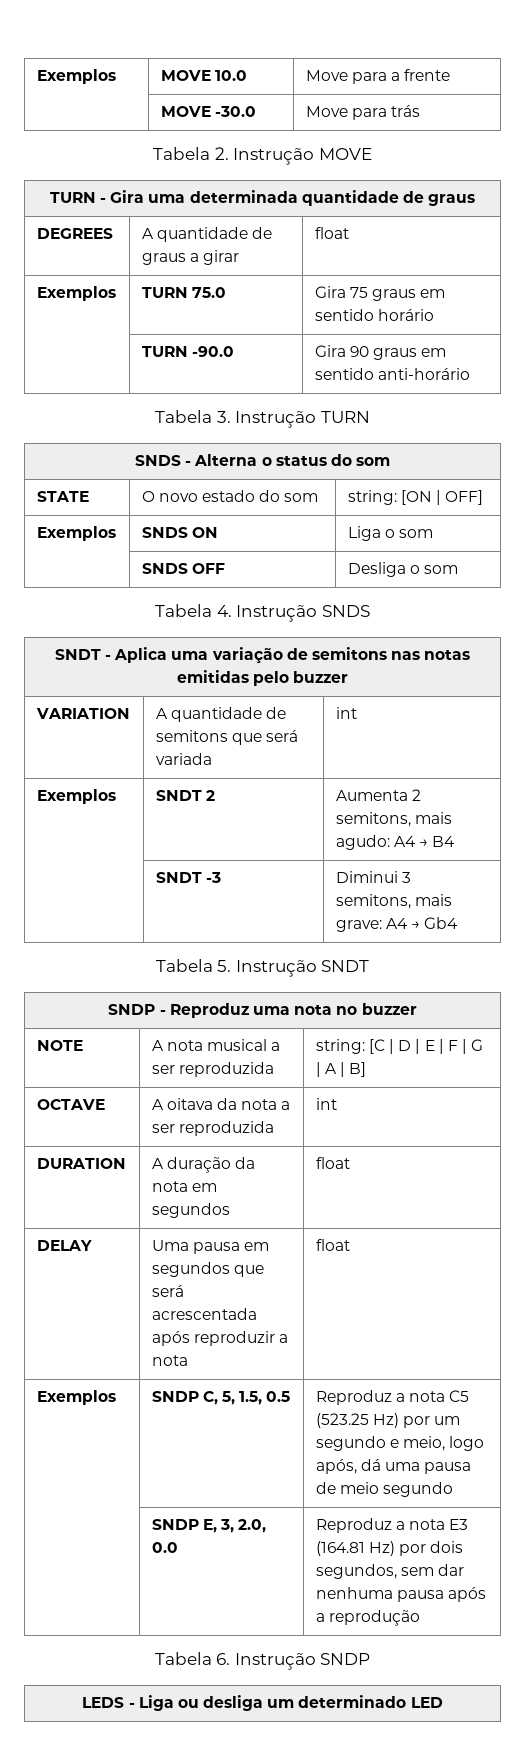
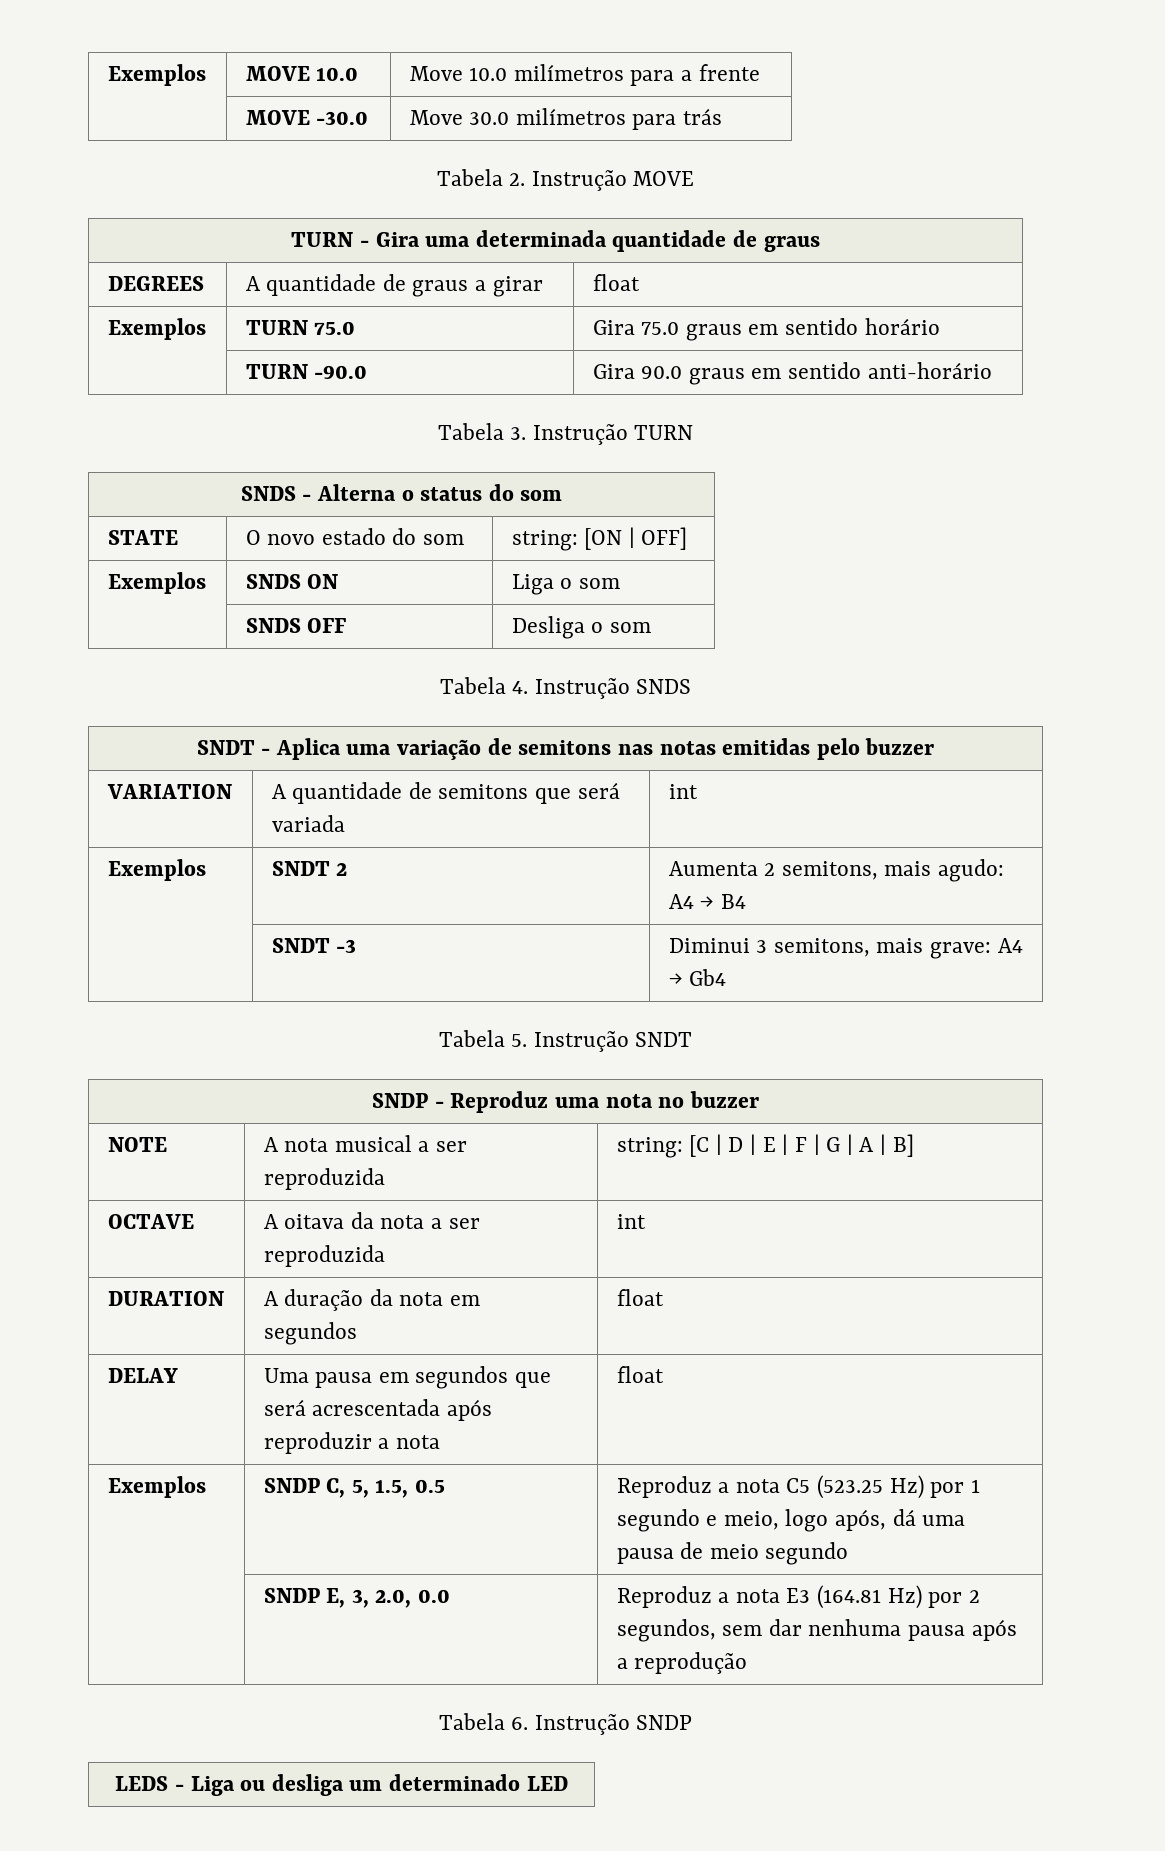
(348, 75) none -> [469,64,624,81] 10.0 milímetros
(348, 111) none -> [469,108,626,125] 30.0 milímetros
[349,287,368,298] 75 -> [641,322,680,335] 75.0
[349,346,369,357] 90 -> [641,366,683,379] 90.0
[434,1416,461,1425] um -> [970,1479,980,1493] 1
[430,1541,464,1553] dois -> [968,1590,980,1603] 2

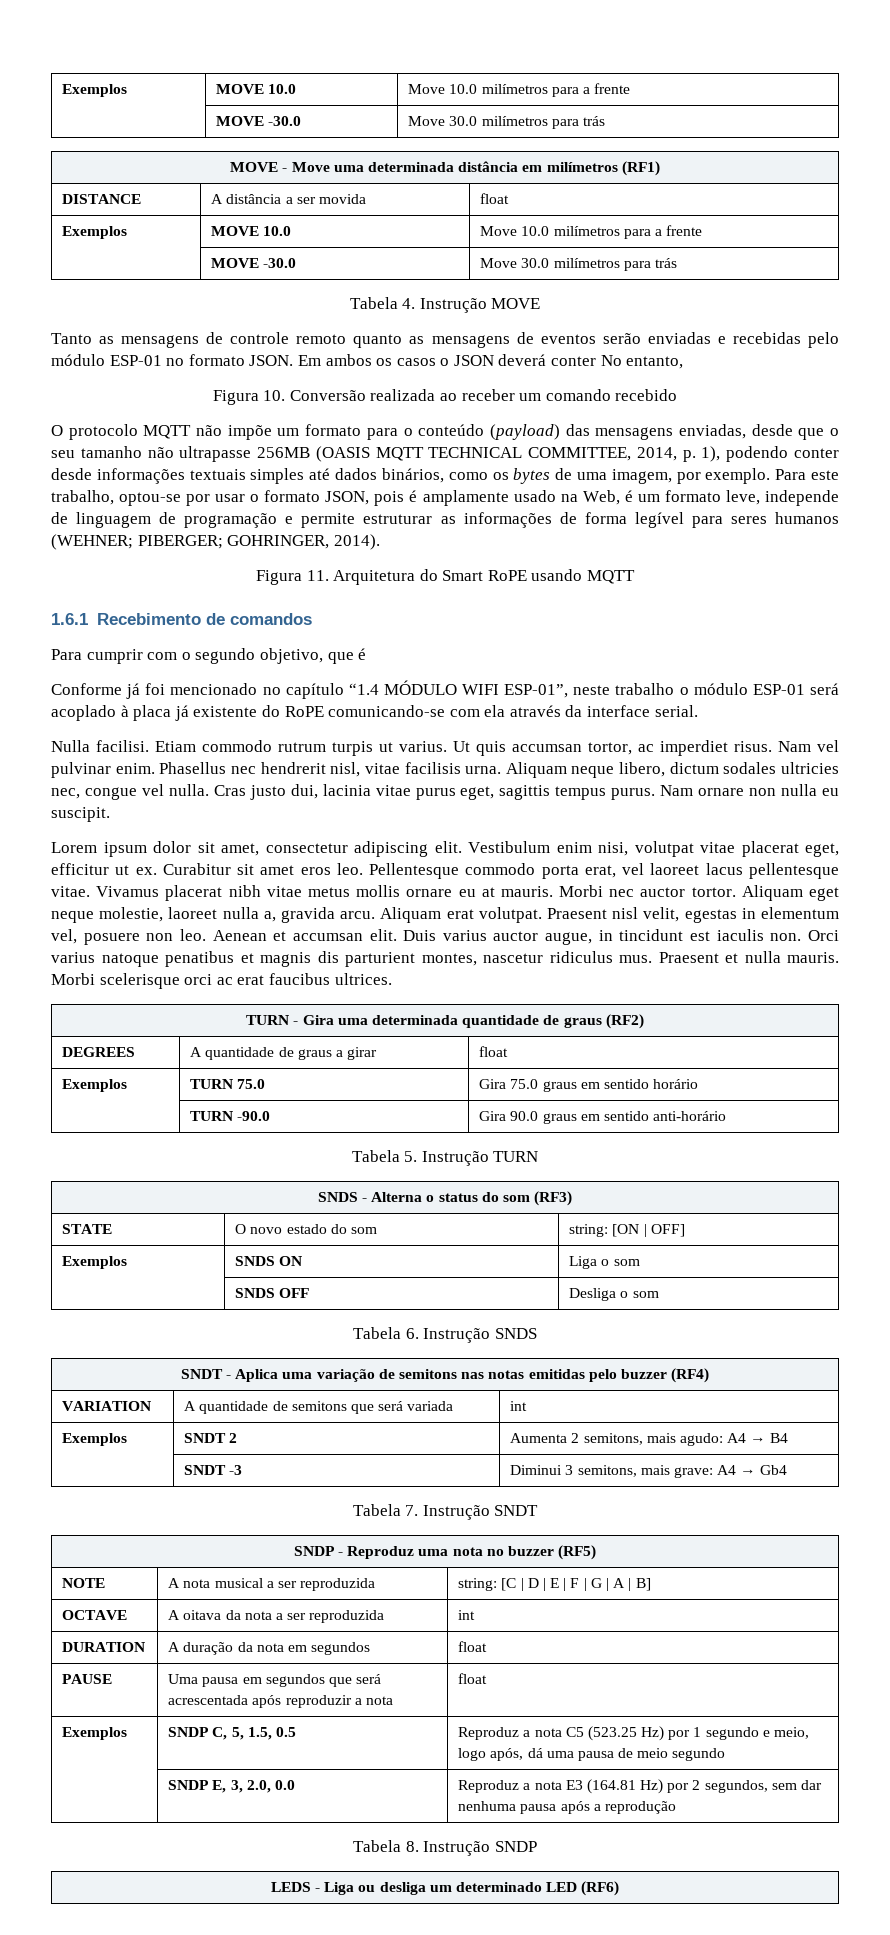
[436,169,526,186] // Tabela 2. -> [230,161,660,176] [62,194,142,204] [211,194,366,204] [480,193,510,204] [62,226,128,239] [211,226,292,236] [480,225,703,239] [211,258,297,268] [480,258,677,271] [349,297,416,309] // MOVE - Move uma determinada distância em milímetros (RF1) // DISTANCE | A distância a ser movida | float // Exemplos | MOVE 10.0 | Move 10.0 milímetros para a frente // | MOVE -30.0 | Move 30.0 milímetros para trás // Tabela 4.
(695, 178) none -> [51,332,840,348] [51,354,684,369] [212,389,678,405] [51,424,839,440] [51,446,839,462] [51,468,839,484] [51,490,839,506] [51,512,839,528] [51,534,380,550] [255,569,636,585] [51,613,312,625] [51,648,367,664] [51,680,839,699] [51,705,698,721] [51,740,839,756] [51,762,839,778] [51,784,840,800] [51,807,110,822] [51,841,839,857] [51,863,839,879] [51,885,839,901] [51,907,840,923] [51,929,839,945] [51,951,839,967] [51,973,392,989] // Tanto as mensagens de controle remoto quanto as mensagens de eventos serão enviadas e recebidas pelo módulo ESP-01 no formato JSON. Em ambos os casos o JSON deverá conter No entanto, // Figura 10. Conversão realizada ao receber um comando recebido // O protocolo MQTT não impõe um formato para o conteúdo (payload) das mensagens enviadas, desde que o seu tamanho não ultrapasse 256MB (OASIS MQTT TECHNICAL COMMITTEE, 2014, p. 1), podendo conter desde informações textuais simples até dados binários, como os bytes de uma imagem, por exemplo. Para este trabalho, optou-se por usar o formato JSON, pois é amplamente usado na Web, é um formato leve, independe de linguagem de programação e permite estruturar as informações de forma legível para seres humanos (WEHNER; PIBERGER; GOHRINGER, 2014). // Figura 11. Arquitetura do Smart RoPE usando MQTT // 1.6.1 Recebimento de comandos // Para cumprir com o segundo objetivo, que é // Conforme já foi mencionado no capítulo “1.4 MÓDULO WIFI ESP-01”, neste trabalho o módulo ESP-01 será acoplado à placa já existente do RoPE comunicando-se com ela através da interface serial. // Nulla facilisi. Etiam commodo rutrum turpis ut varius. Ut quis accumsan tortor, ac imperdiet risus. Nam vel pulvinar enim. Phasellus nec hendrerit nisl, vitae facilisis urna. Aliquam neque libero, dictum sodales ultricies nec, congue vel nulla. Cras justo dui, lacinia vitae purus eget, sagittis tempus purus. Nam ornare non nulla eu suscipit. // Lorem ipsum dolor sit amet, consectetur adipiscing elit. Vestibulum enim nisi, volutpat vitae placerat eget, efficitur ut ex. Curabitur sit amet eros leo. Pellentesque commodo porta erat, vel laoreet lacus pellentesque vitae. Vivamus placerat nibh vitae metus mollis ornare eu at mauris. Morbi nec auctor tortor. Aliquam eget neque molestie, laoreet nulla a, gravida arcu. Aliquam erat volutpat. Praesent nisl velit, egestas in elementum vel, posuere non leo. Aenean et accumsan elit. Duis varius auctor augue, in tincidunt est iaculis non. Orci varius natoque penatibus et magnis dis parturient montes, nascetur ridiculus mus. Praesent et nulla mauris. Morbi scelerisque orci ac erat faucibus ultrices.
(820, 244) none -> [605,1014,644,1029] (RF2)
[510,427,527,440] 3. -> [404,1151,418,1162] 5.
(563, 495) none -> [534,1191,573,1206] (RF3)
[512,681,529,694] 4. -> [405,1328,419,1339] 6.
(935, 746) none -> [671,1368,710,1383] (RF4)
[511,1034,528,1047] 5. -> [405,1505,419,1516] 7.
(759, 1099) none -> [558,1545,597,1560] (RF5)
[107,1368,178,1383] DELAY -> [62,1674,113,1684] PAUSE
[511,1717,529,1730] 6. -> [405,1841,419,1852] 8.
(568, 1783) none -> [581,1881,620,1896] (RF6)

